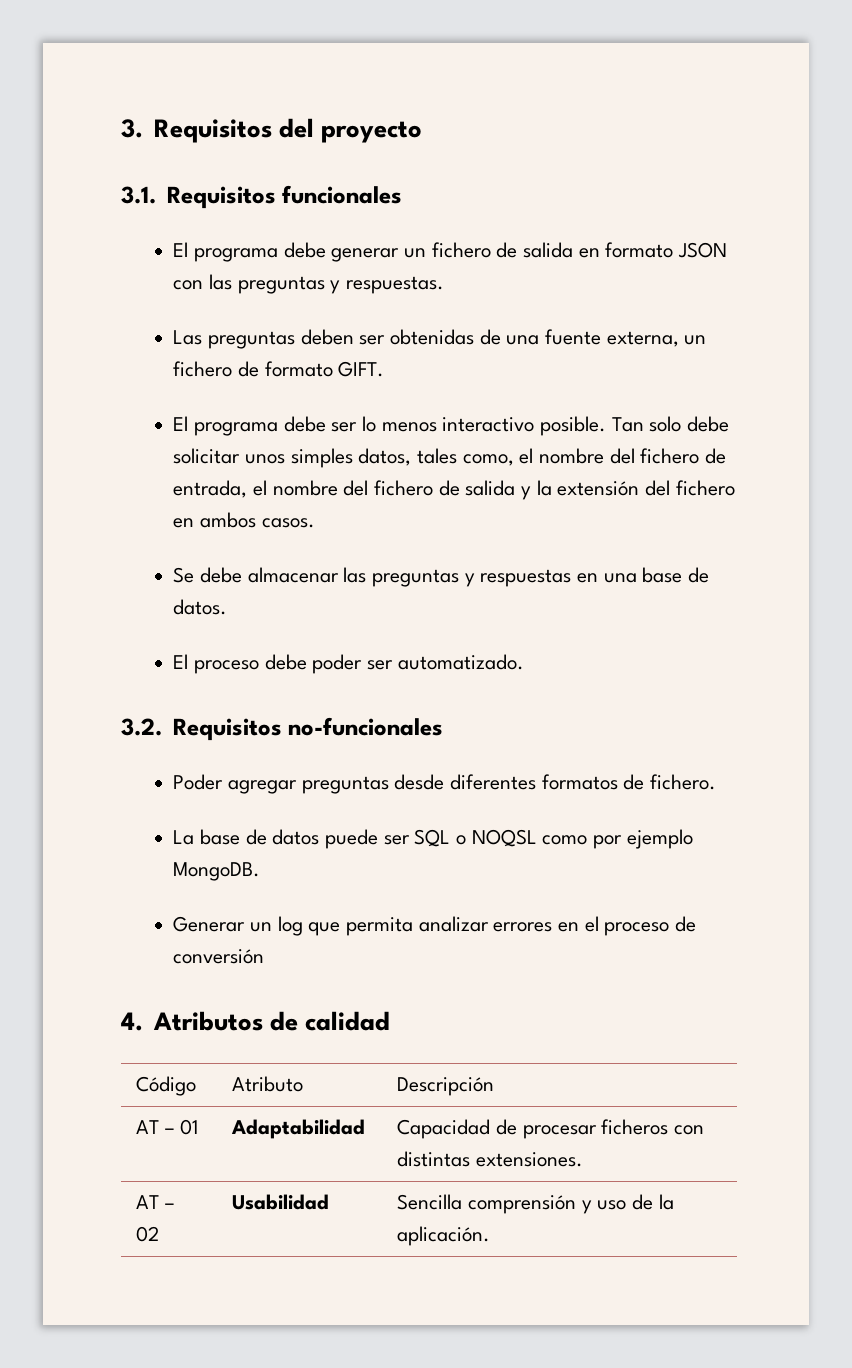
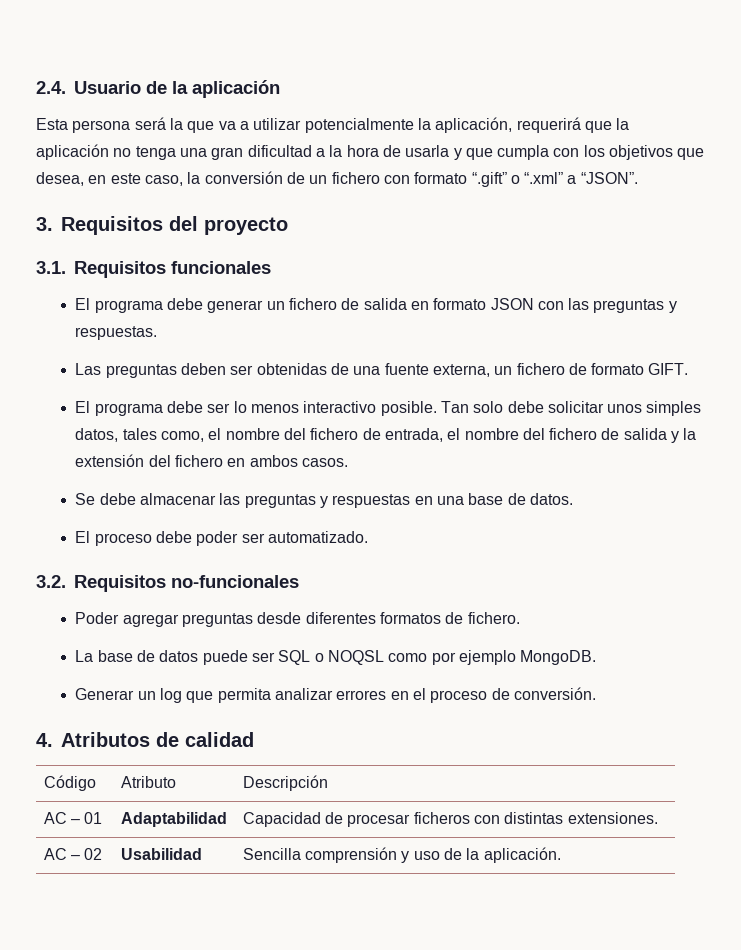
(121, 128) none -> [36,80,280,98] [36,117,630,133] [36,144,705,160] [36,171,638,187] 2.4. Usuario de la aplicación // Esta persona será la que va a utilizar potencialmente la aplicación, requerirá que la aplicación no tenga una gran dificultad a la hora de usarla y que cumpla con los objetivos que desea, en este caso, la conversión de un fichero con formato “.gift” o “.xml” a “JSON”. //
[173,949,265,964] conversión -> [513,687,596,700] conversión.
[136,1120,160,1134] AT -> [43,812,67,824] AC
[136,1195,160,1209] AT -> [43,848,67,860] AC

